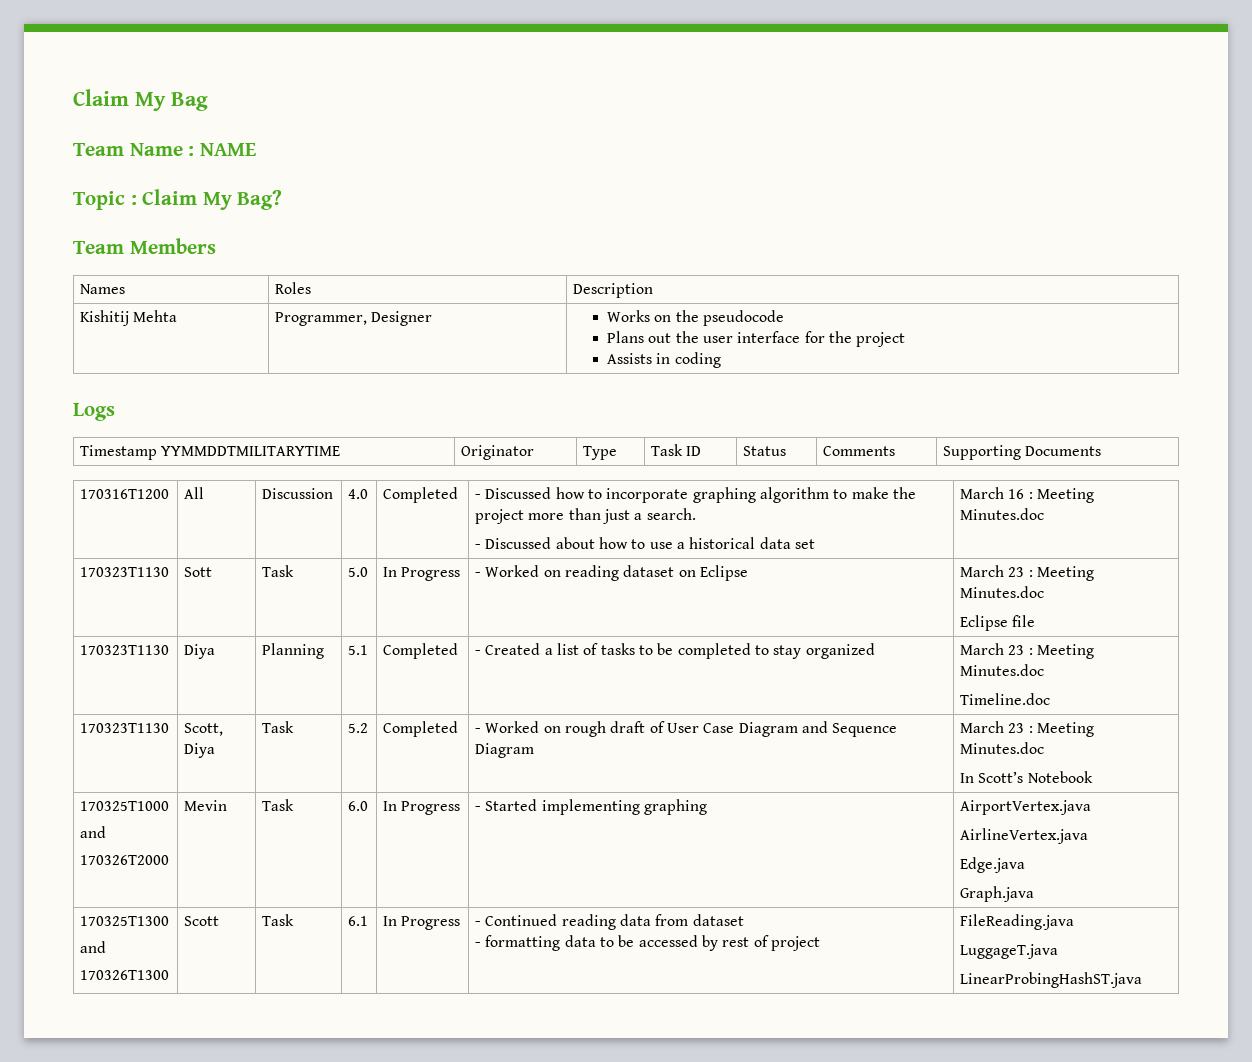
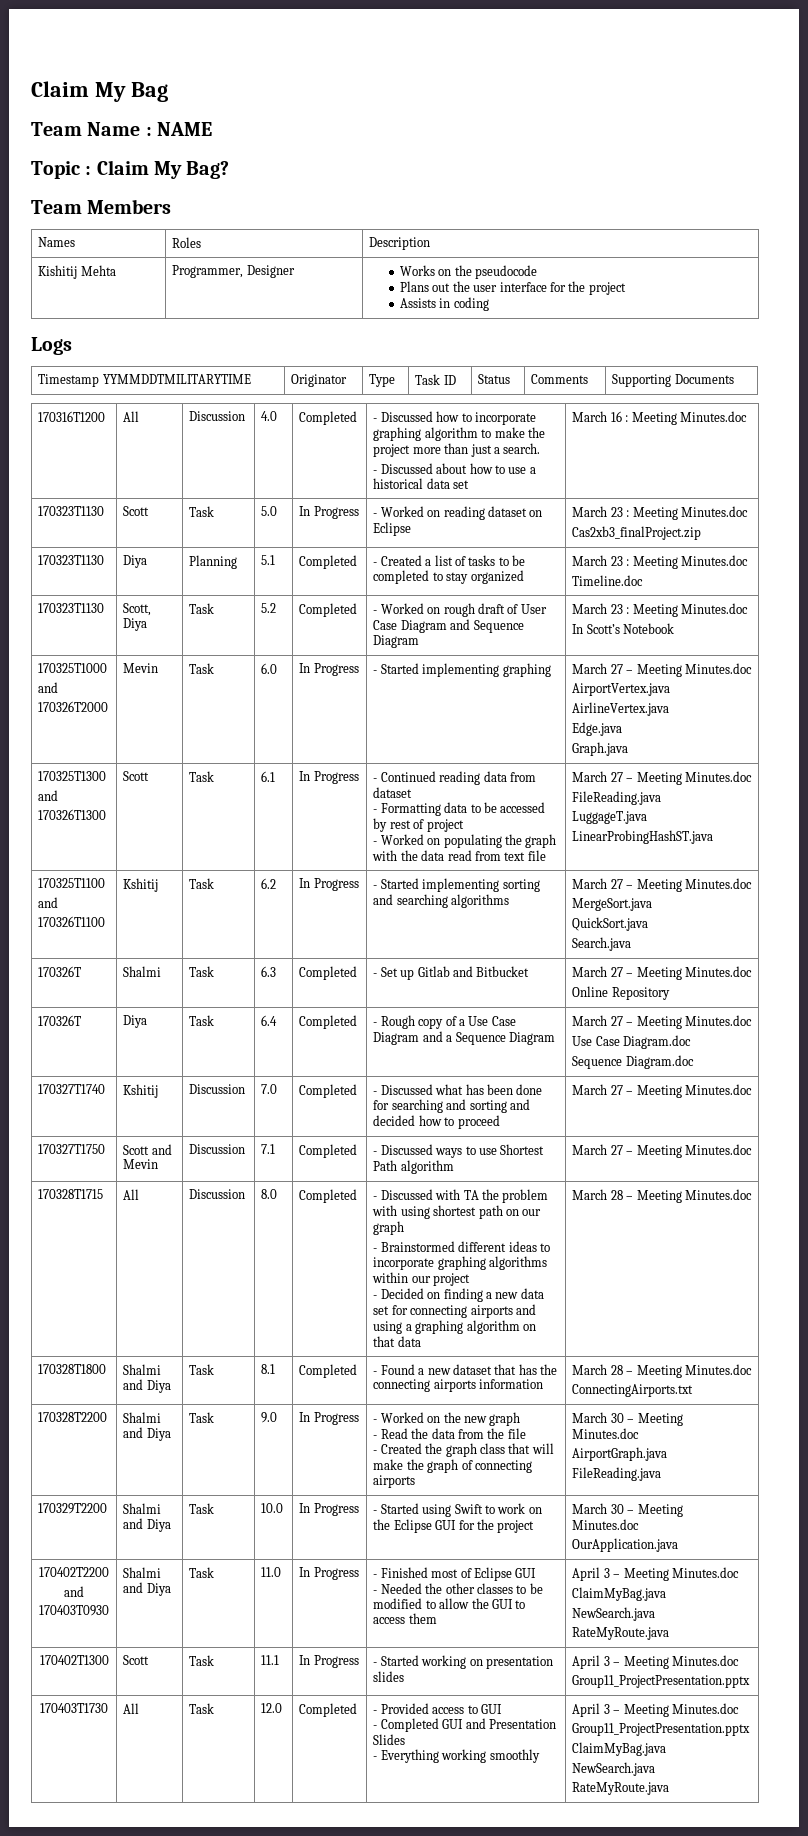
[184,567,213,577] Sott -> [123,506,150,516] Scott
[960,615,1036,631] Eclipse file -> [572,526,702,540] Cas2xb3_finalProject.zip
(708, 807) none -> [572,663,752,677] March 27 – Meeting Minutes.doc //
[485,935,561,951] formatting -> [380,803,441,816] Formatting
[960,914,1075,930] [960,944,1059,959] [960,972,1143,988] | FileReading.java // LuggageT.java // LinearProbingHashST.java -> [373,834,557,848] [372,850,546,861] [572,771,752,785] [572,791,662,805] [572,811,648,824] [572,830,714,844] [38,878,106,888] [38,897,59,908] [38,916,106,927] [123,878,159,892] [189,878,215,889] [261,878,277,889] [299,878,359,891] [373,878,540,892] [373,894,510,908] [572,878,752,892] [572,898,653,911] [572,917,649,931] [572,937,632,951] [38,966,82,977] [123,966,162,977] [189,966,215,977] [261,966,277,977] [299,966,358,980] [373,966,530,980] [572,966,752,980] [572,986,670,1000] [38,1015,82,1026] [123,1015,148,1028] [189,1015,215,1026] [261,1015,278,1026] [299,1015,358,1029] [373,1015,516,1029] [373,1031,555,1045] [572,1015,752,1029] [572,1035,692,1049] [572,1055,694,1069] [38,1084,106,1094] [123,1084,159,1098] [189,1084,246,1094] [261,1084,278,1094] [299,1084,358,1098] [373,1084,543,1095] [373,1099,530,1113] [373,1115,500,1129] [572,1084,752,1098] [38,1144,106,1154] [123,1144,172,1155] [123,1159,159,1169] [189,1144,246,1154] [261,1144,276,1154] [299,1144,358,1158] [373,1144,545,1158] [373,1160,454,1174] [572,1144,752,1158] [38,1189,104,1199] [123,1189,140,1200] [189,1189,246,1199] [261,1189,278,1199] [299,1189,358,1203] [373,1189,549,1203] [372,1205,542,1219] [373,1221,405,1235] [373,1241,550,1252] [373,1256,548,1270] [372,1272,471,1286] [373,1288,544,1302] [373,1304,536,1318] [373,1320,536,1334] [373,1336,421,1347] [572,1189,752,1203] [38,1364,107,1374] [123,1364,162,1375] [123,1379,171,1393] [189,1364,215,1375] [261,1364,276,1374] [299,1364,358,1378] [373,1364,558,1375] [373,1379,544,1392] [572,1364,752,1378] [572,1384,694,1397] [38,1412,108,1422] [123,1412,162,1423] [123,1427,171,1441] [189,1412,215,1423] [261,1412,278,1423] [299,1412,359,1425] [373,1412,521,1426] [373,1428,526,1439] [373,1443,554,1457] [373,1459,532,1473] [373,1475,416,1488] [572,1412,683,1426] [572,1428,640,1439] [572,1447,668,1461] [572,1467,662,1481] [38,1503,108,1514] [123,1503,162,1514] [123,1518,171,1532] [189,1503,215,1514] [261,1503,284,1513] [299,1503,359,1516] [373,1503,542,1517] [373,1519,535,1533] [572,1503,683,1517] [572,1519,640,1530] [572,1538,679,1552] [39,1567,109,1577] [64,1586,84,1597] [39,1605,109,1616] [123,1567,162,1578] [123,1582,171,1596] [189,1567,215,1578] [261,1567,282,1577] [299,1567,359,1580] [373,1567,537,1581] [373,1583,543,1594] [373,1598,526,1609] [373,1613,437,1624] [572,1567,739,1581] [572,1587,667,1601] [572,1607,656,1621] [572,1627,670,1640] [39,1655,109,1665] [123,1655,150,1665] [189,1655,215,1666] [261,1655,280,1665] [299,1655,359,1668] [373,1655,553,1669] [373,1671,405,1682] [572,1655,739,1669] [572,1675,751,1688] [40,1703,108,1713] [123,1703,140,1714] [189,1703,215,1714] [261,1703,283,1713] [299,1703,358,1717] [373,1703,502,1714] [373,1718,556,1732] [373,1734,406,1745] [373,1749,540,1763] [572,1703,739,1717] [572,1723,751,1736] [572,1742,667,1756] [572,1762,656,1776] [572,1782,670,1795] // - Worked on populating the graph with the data read from text file | March 27 – Meeting Minutes.doc // FileReading.java // LuggageT.java // LinearProbingHashST.java // 170325T1100 // and // 170326T1100 | Kshitij | Task | 6.2 | In Progress | - Started implementing sorting and searching algorithms | March 27 – Meeting Minutes.doc // MergeSort.java // QuickSort.java // Search.java // 170326T | Shalmi | Task | 6.3 | Completed | - Set up Gitlab and Bitbucket | March 27 – Meeting Minutes.doc // Online Repository // 170326T | Diya | Task | 6.4 | Completed | - Rough copy of a Use Case Diagram and a Sequence Diagram | March 27 – Meeting Minutes.doc // Use Case Diagram.doc // Sequence Diagram.doc // 170327T1740 | Kshitij | Discussion | 7.0 | Completed | - Discussed what has been done for searching and sorting and decided how to proceed | March 27 – Meeting Minutes.doc // 170327T1750 | Scott and Mevin | Discussion | 7.1 | Completed | - Discussed ways to use Shortest Path algorithm | March 27 – Meeting Minutes.doc // 170328T1715 | All | Discussion | 8.0 | Completed | - Discussed with TA the problem with using shortest path on our graph // - Brainstormed different ideas to incorporate graphing algorithms within our project // - Decided on finding a new data set for connecting airports and using a graphing algorithm on that data | March 28 – Meeting Minutes.doc // 170328T1800 | Shalmi and Diya | Task | 8.1 | Completed | - Found a new dataset that has the connecting airports information | March 28 – Meeting Minutes.doc // ConnectingAirports.txt // 170328T2200 | Shalmi and Diya | Task | 9.0 | In Progress | - Worked on the new graph // - Read the data from the file // - Created the graph class that will make the graph of connecting airports | March 30 – Meeting Minutes.doc // AirportGraph.java // FileReading.java // 170329T2200 | Shalmi and Diya | Task | 10.0 | In Progress | - Started using Swift to work on the Eclipse GUI for the project | March 30 – Meeting Minutes.doc // OurApplication.java // 170402T2200 // and // 170403T0930 | Shalmi and Diya | Task | 11.0 | In Progress | - Finished most of Eclipse GUI // - Needed the other classes to be modified to allow the GUI to access them | April 3 – Meeting Minutes.doc // ClaimMyBag.java // NewSearch.java // RateMyRoute.java // 170402T1300 | Scott | Task | 11.1 | In Progress | - Started working on presentation slides | April 3 – Meeting Minutes.doc // Group11_ProjectPresentation.pptx // 170403T1730 | All | Task | 12.0 | Completed | - Provided access to GUI // - Completed GUI and Presentation Slides // - Everything working smoothly | April 3 – Meeting Minutes.doc // Group11_ProjectPresentation.pptx // ClaimMyBag.java // NewSearch.java // RateMyRoute.java

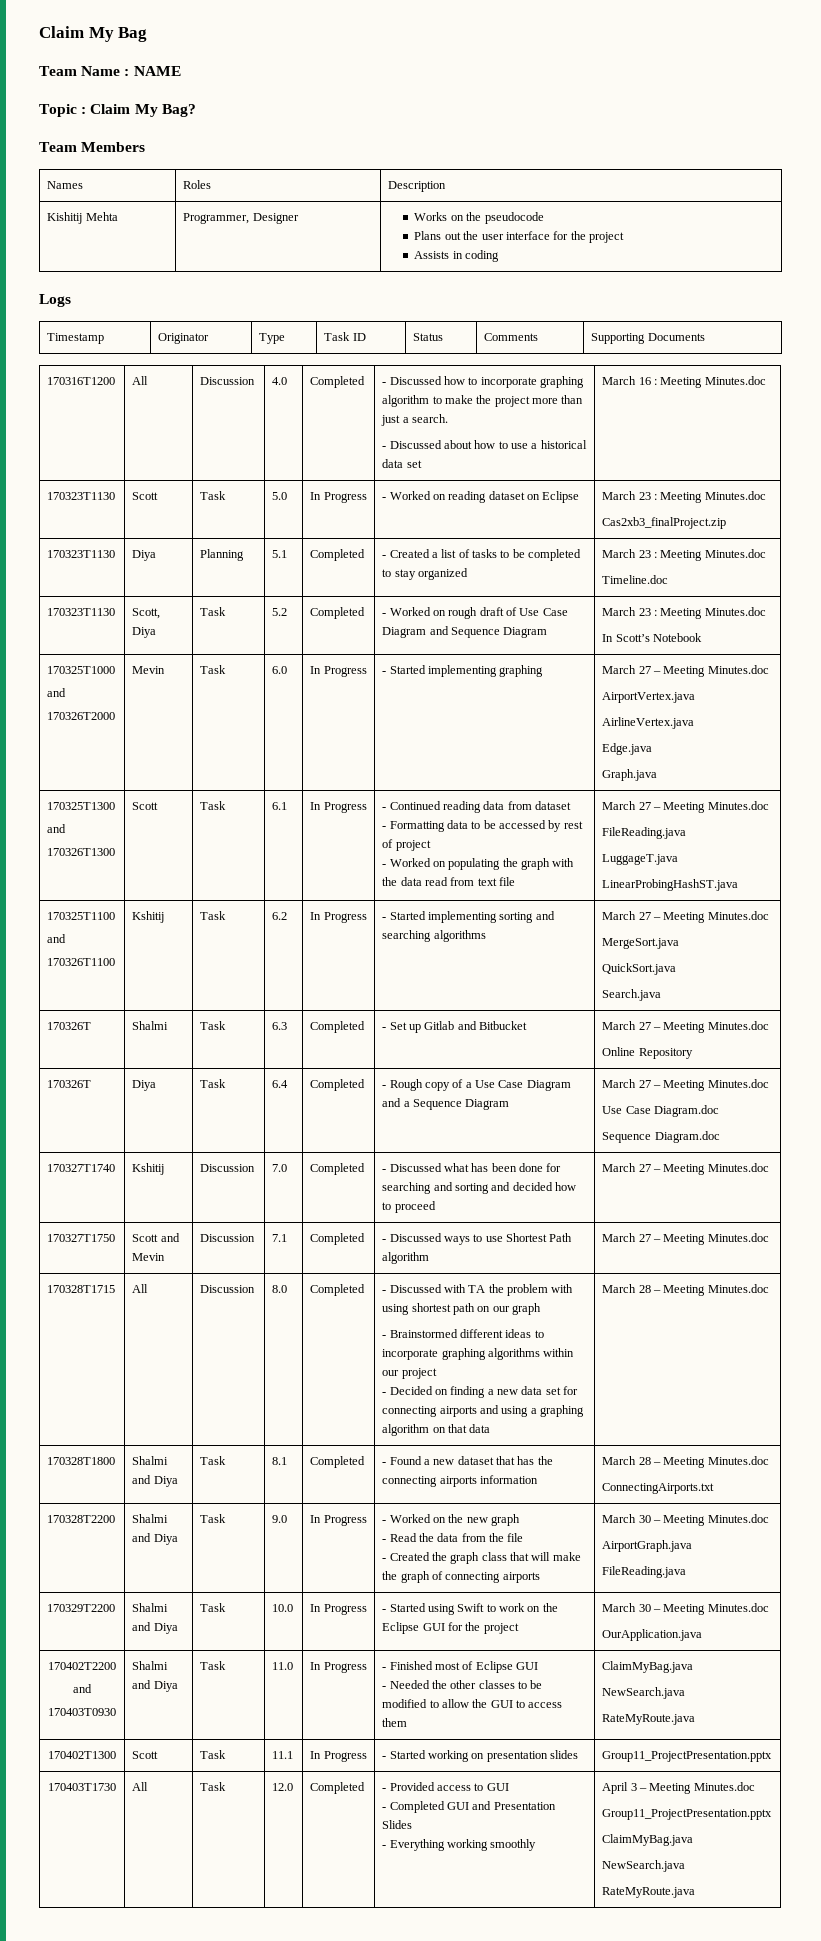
[102,374,251,384] YYMMDDTMILITARYTIME -> (105, 338) none
[520,604,547,614] User -> [519,608,540,616] Use
[572,1567,739,1581] April 3 – Meeting Minutes.doc // -> (408, 1722) none
[572,1655,739,1669] April 3 – Meeting Minutes.doc // -> (579, 1754) none

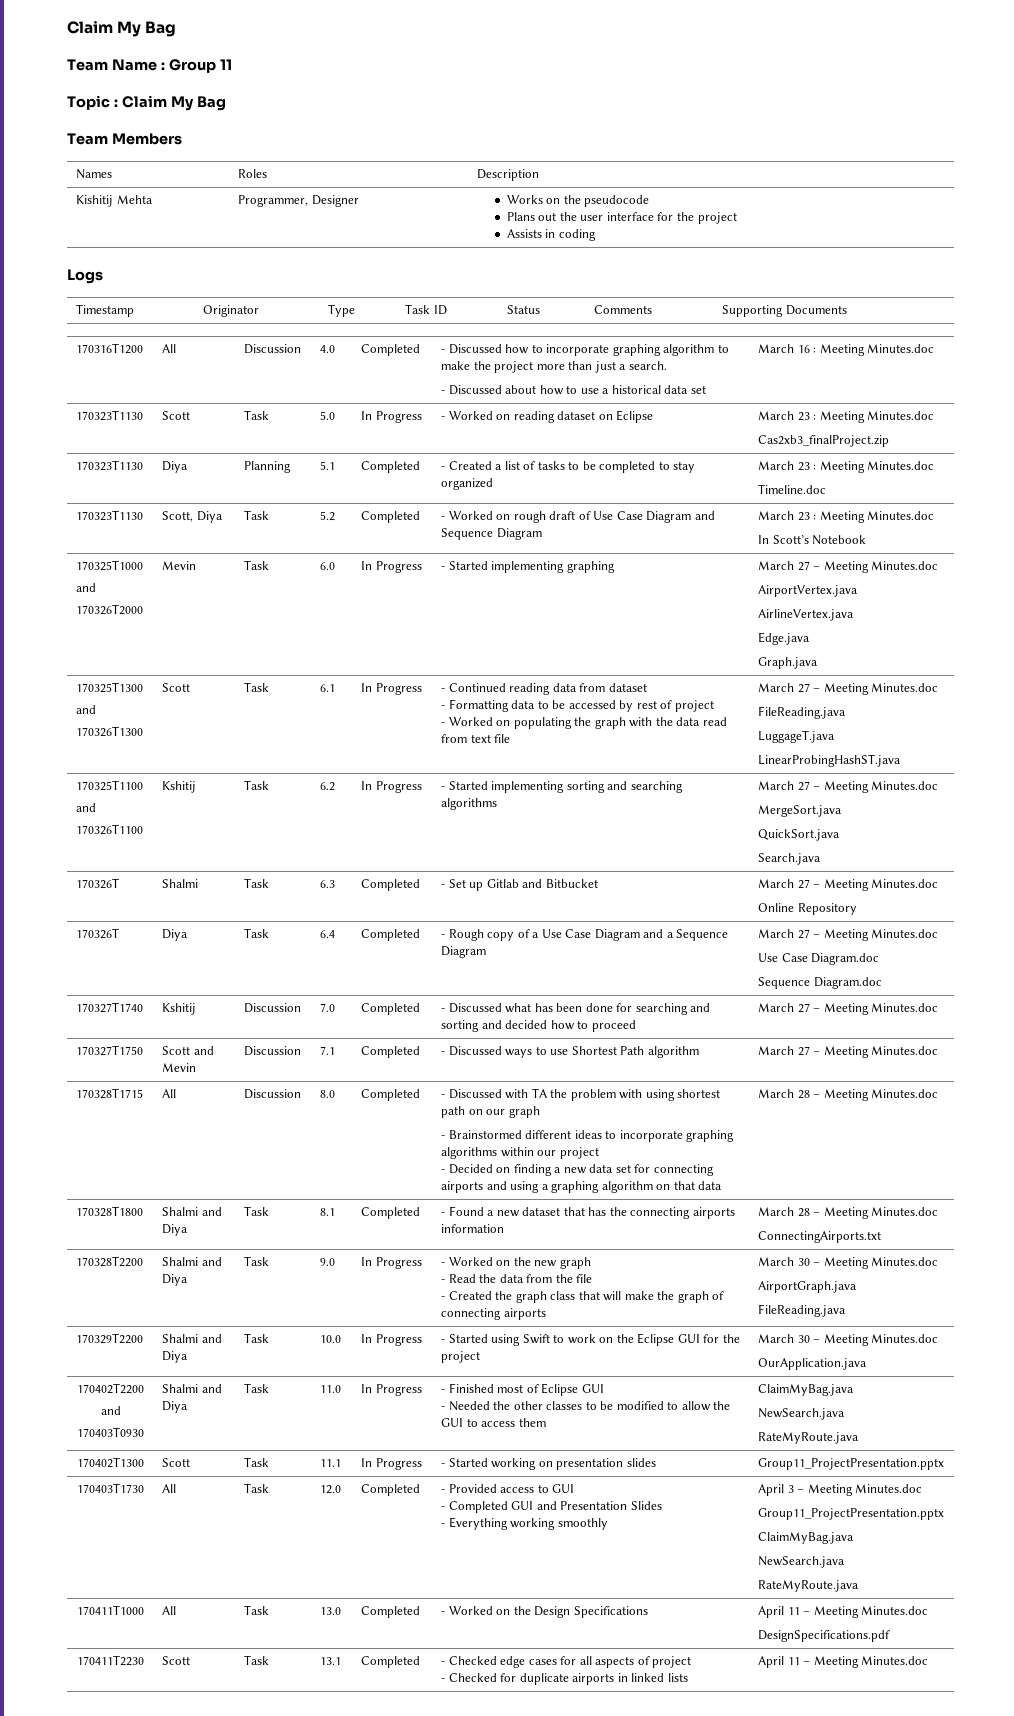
[133,66,181,76] NAME -> [168,59,232,73] Group 11
[161,104,196,117] Bag? -> [196,96,226,111] Bag
(696, 1892) none -> [77,1605,144,1615] [162,1606,177,1615] [244,1605,270,1615] [320,1607,342,1615] [361,1606,421,1618] [441,1606,648,1618] [758,1606,929,1618] [758,1630,891,1642] [77,1655,144,1666] [162,1656,191,1665] [244,1655,270,1665] [320,1657,342,1665] [361,1656,421,1668] [441,1656,692,1668] [441,1673,688,1685] [758,1656,929,1668] // 170411T1000 | All | Task | 13.0 | Completed | - Worked on the Design Specifications | April 11 – Meeting Minutes.doc // DesignSpecifications.pdf // 170411T2230 | Scott | Task | 13.1 | Completed | - Checked edge cases for all aspects of project // - Checked for duplicate airports in linked lists | April 11 – Meeting Minutes.doc

